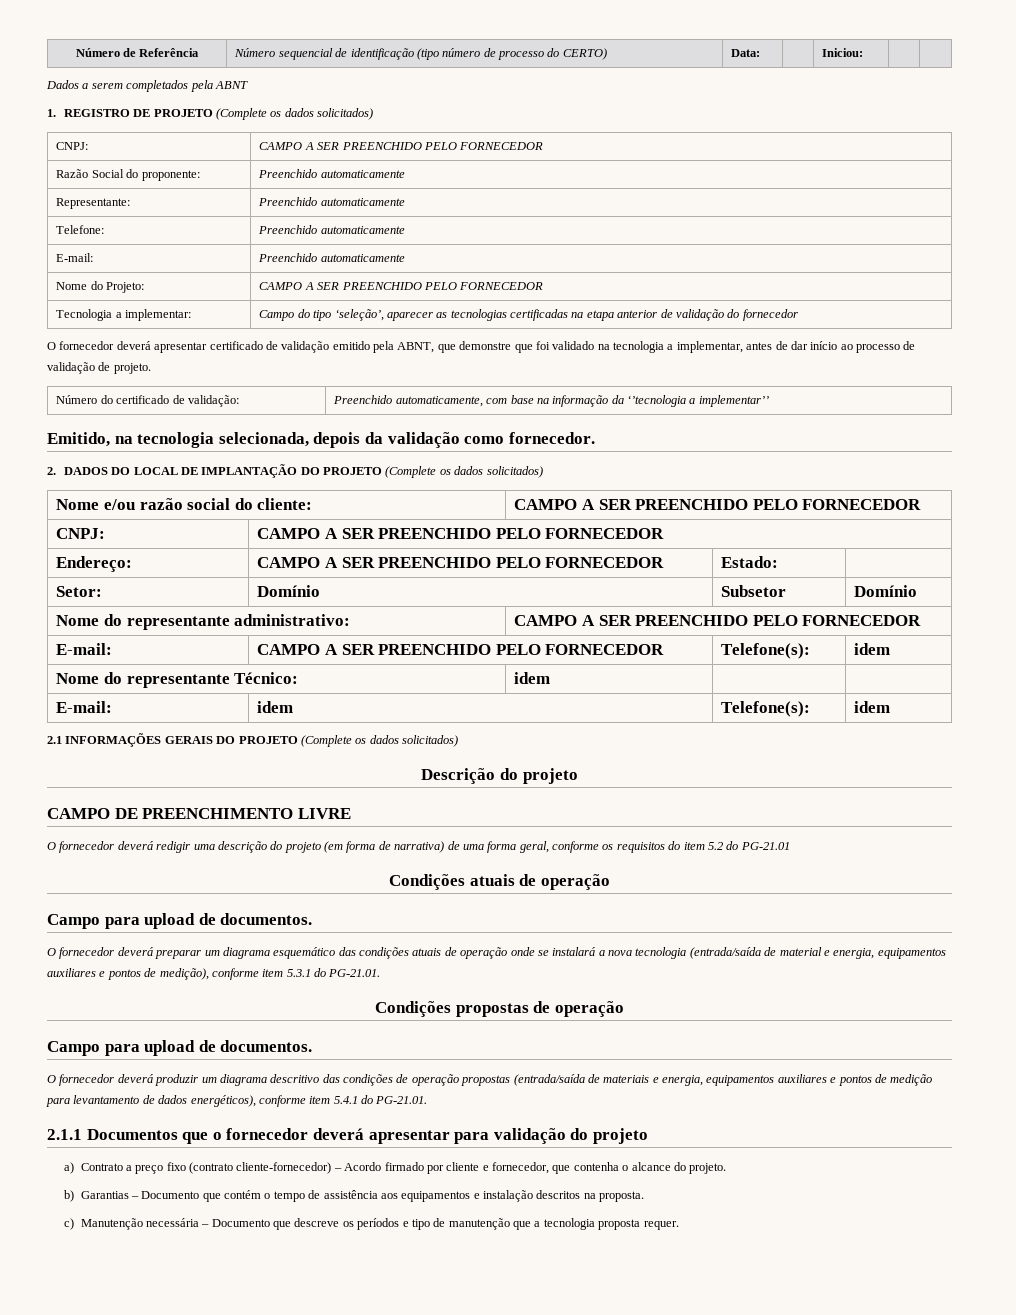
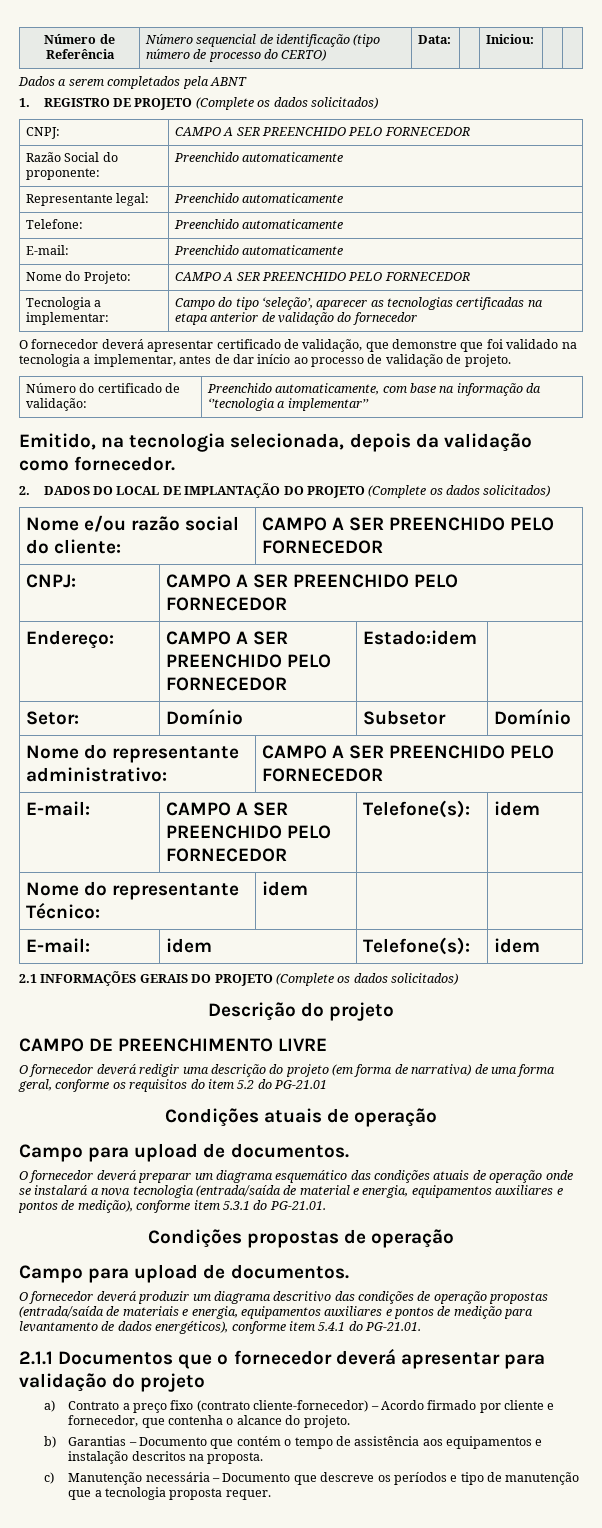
[56,198,131,209] Representante: -> [25,193,150,206] Representante legal:
[281,341,435,353] validação emitido pela ABNT, -> [302,339,363,352] validação,
[721,556,779,568] Estado: -> [362,630,477,645] Estado:idem

